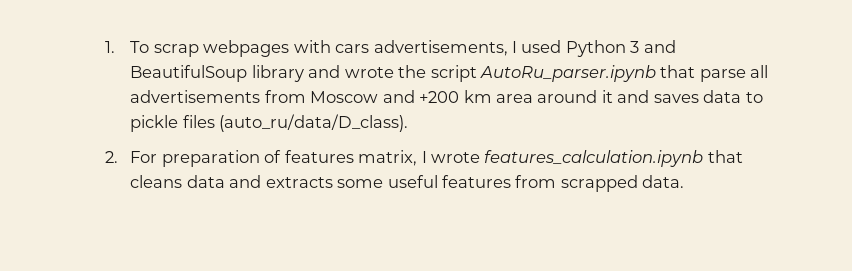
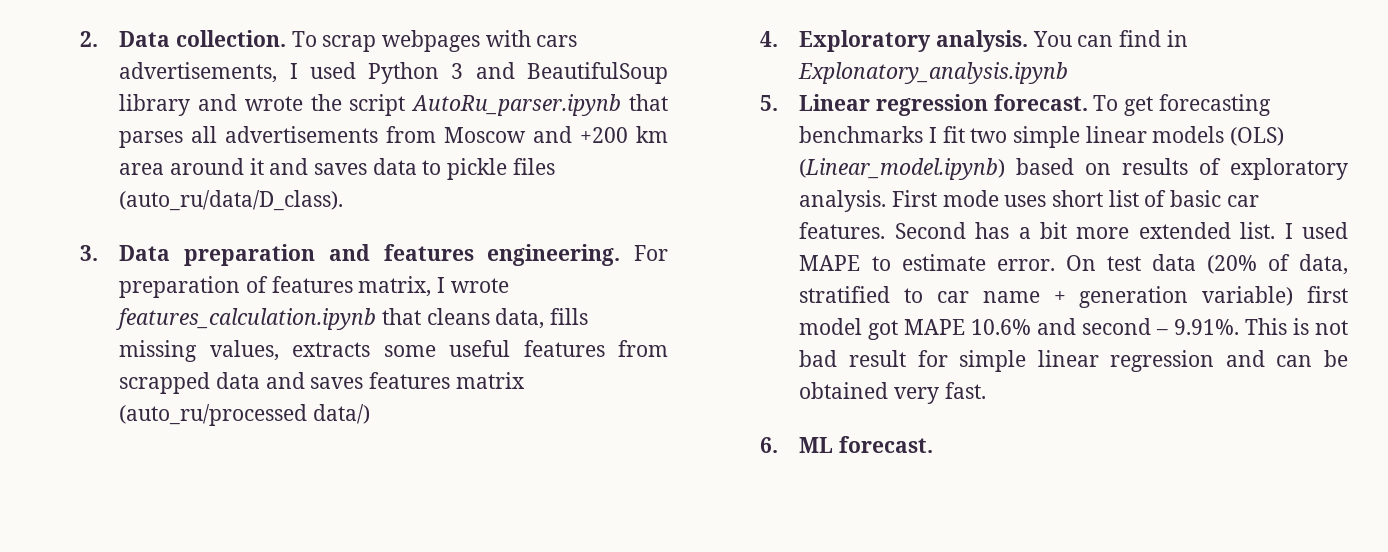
[104,41,115,53] 1. -> [79,30,287,47] 2. Data collection.
[699,69,746,82] parse -> [119,131,184,148] parses
[104,151,118,163] 2. -> [79,244,621,266] 3. Data preparation and features engineering.
[186,175,262,188] data and -> [495,308,589,329] [119,340,279,362] data, fills missing values,
[642,175,685,188] data. -> [216,372,525,389] [119,404,371,426] [759,30,1188,52] [798,62,1069,84] [759,94,1271,116] [799,126,1285,148] [799,158,1348,180] [799,190,1259,212] [799,222,1348,239] [799,254,1348,275] [799,286,1348,308] [799,318,1348,340] [799,350,1348,372] [799,382,986,404] [759,436,934,453] data and saves features matrix (auto_ru/processed data/) // 4. Exploratory analysis. You can find in Explonatory_analysis.ipynb // 5. Linear regression forecast. To get forecasting benchmarks I fit two simple linear models (OLS) (Linear_model.ipynb) based on results of exploratory analysis. First mode uses short list of basic car features. Second has a bit more extended list. I used MAPE to estimate error. On test data (20% of data, stratified to car name + generation variable) first model got MAPE 10.6% and second – 9.91%. This is not bad result for simple linear regression and can be obtained very fast. // 6. ML forecast.

